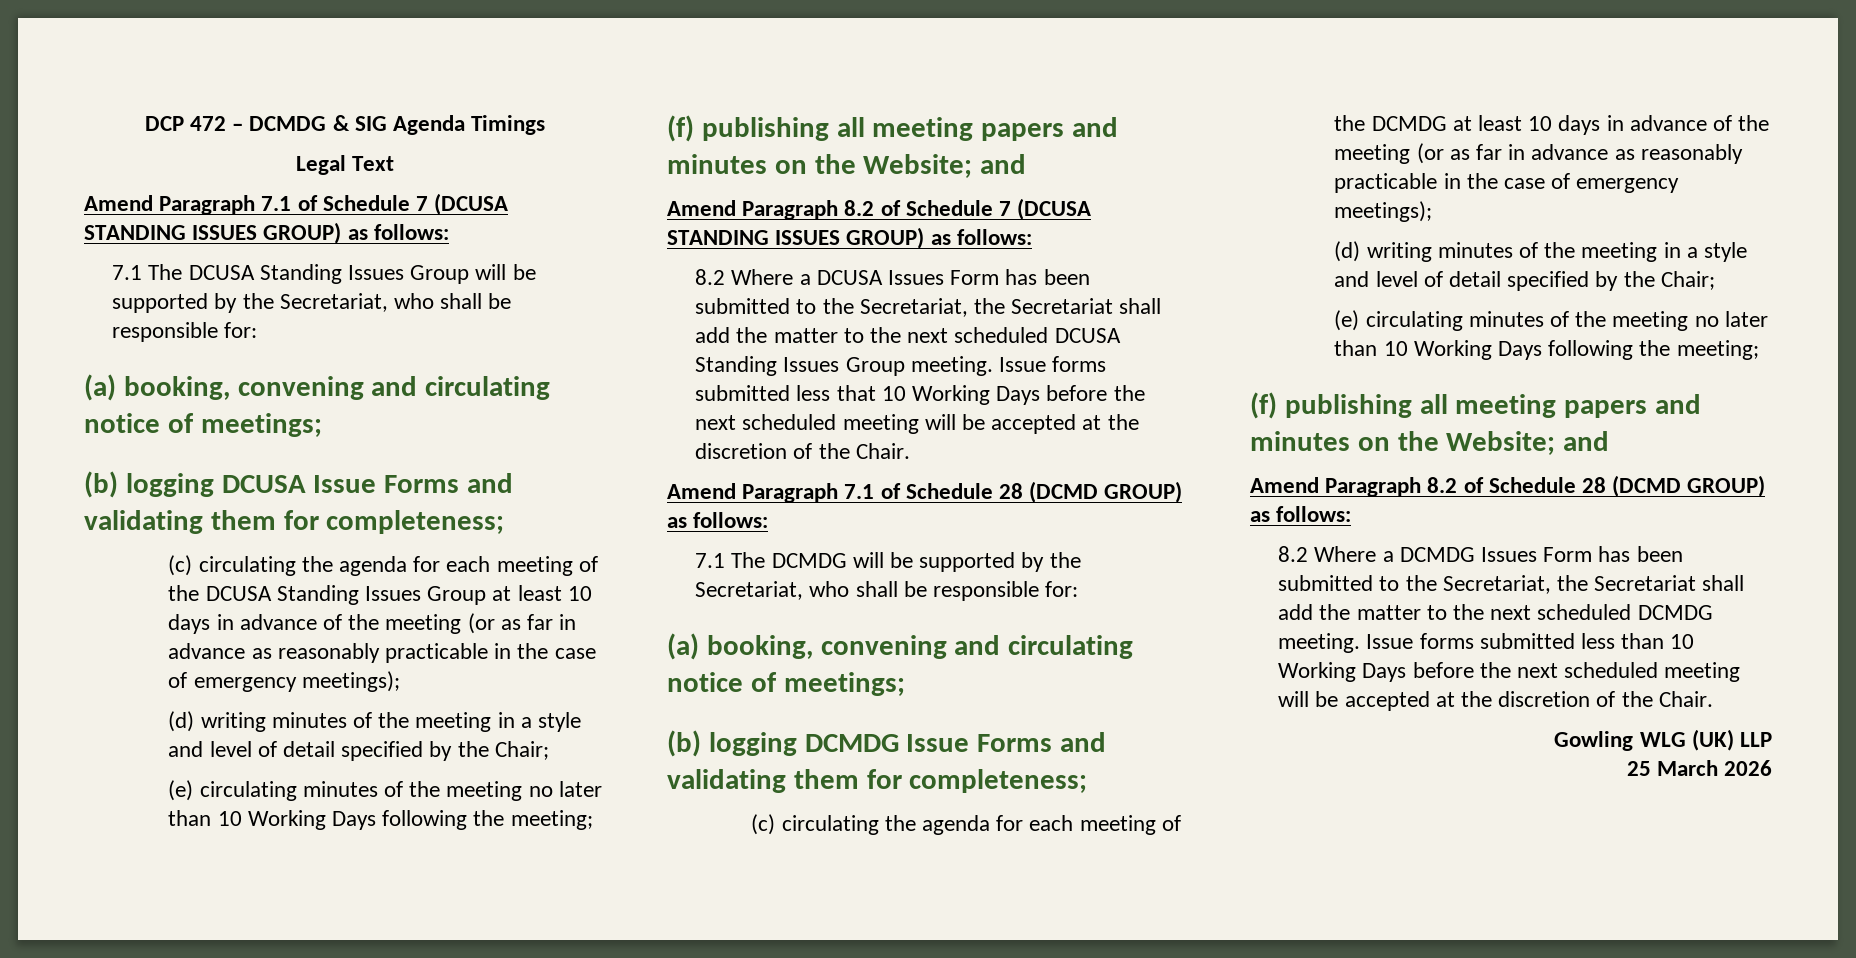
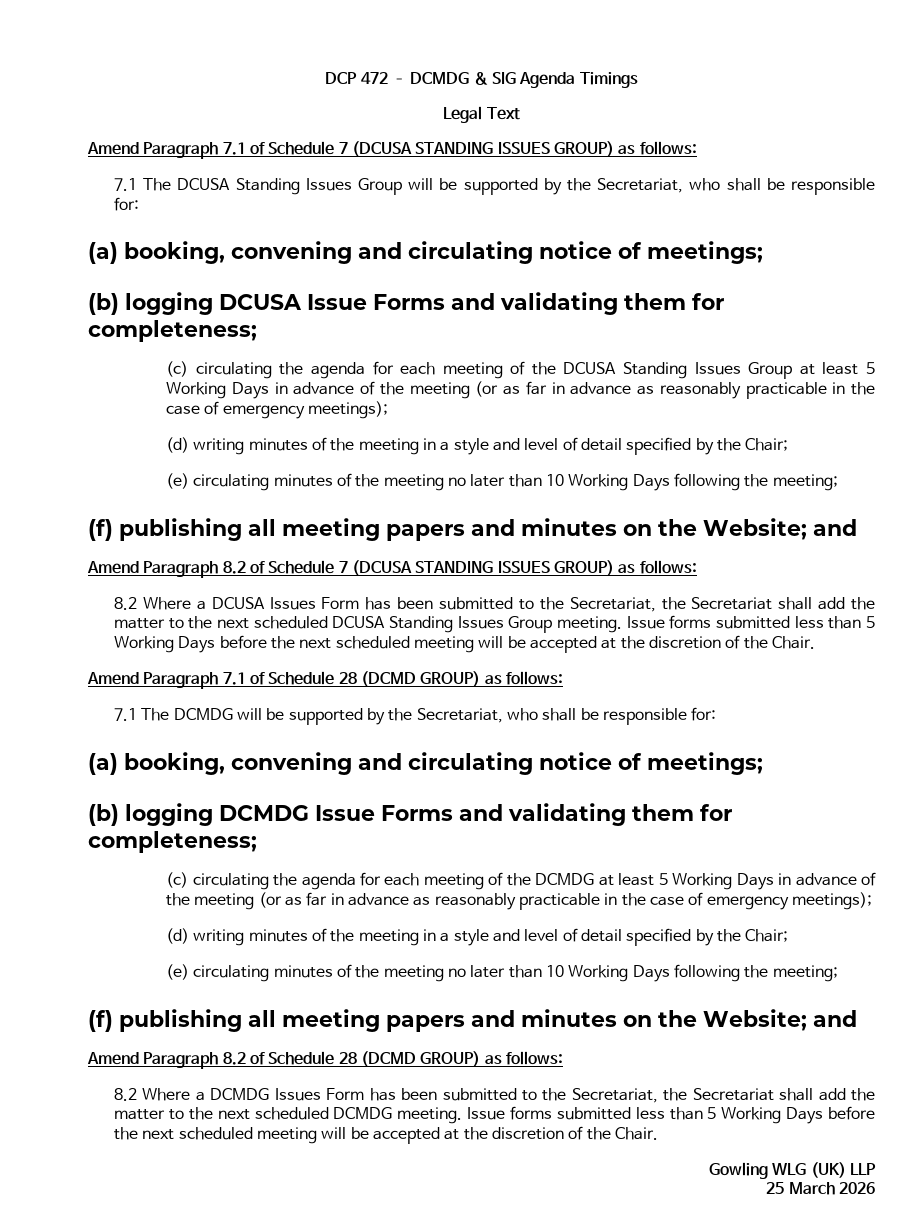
[567,586,592,601] [168,614,211,634] 10 days -> [865,362,875,374] [166,382,269,399] 5 Working Days
[836,385,906,401] that 10 -> [828,616,875,629] than 5
[1528,115,1601,135] 10 days -> [658,873,774,890] 5 Working Days
[1670,634,1695,649] 10 -> [707,1107,717,1119] 5

